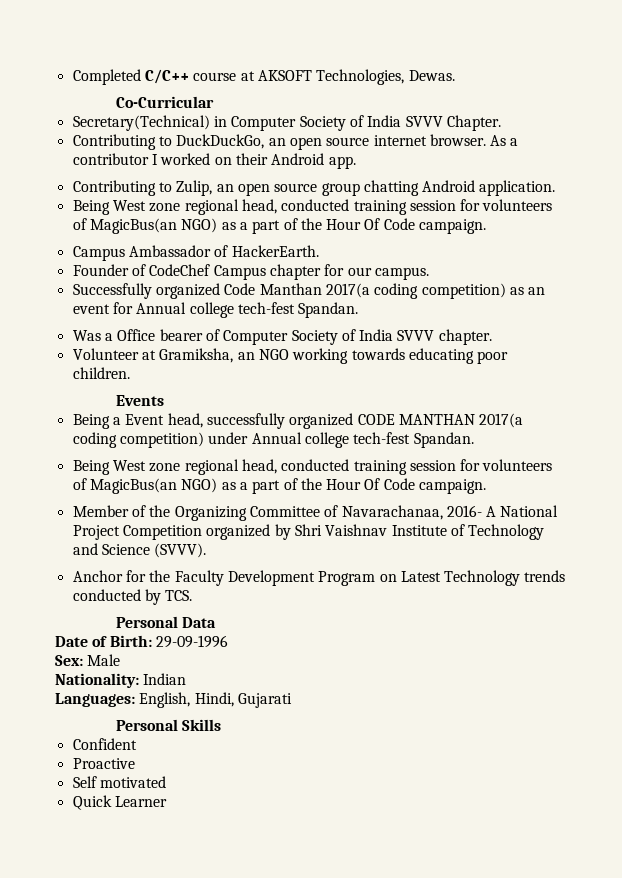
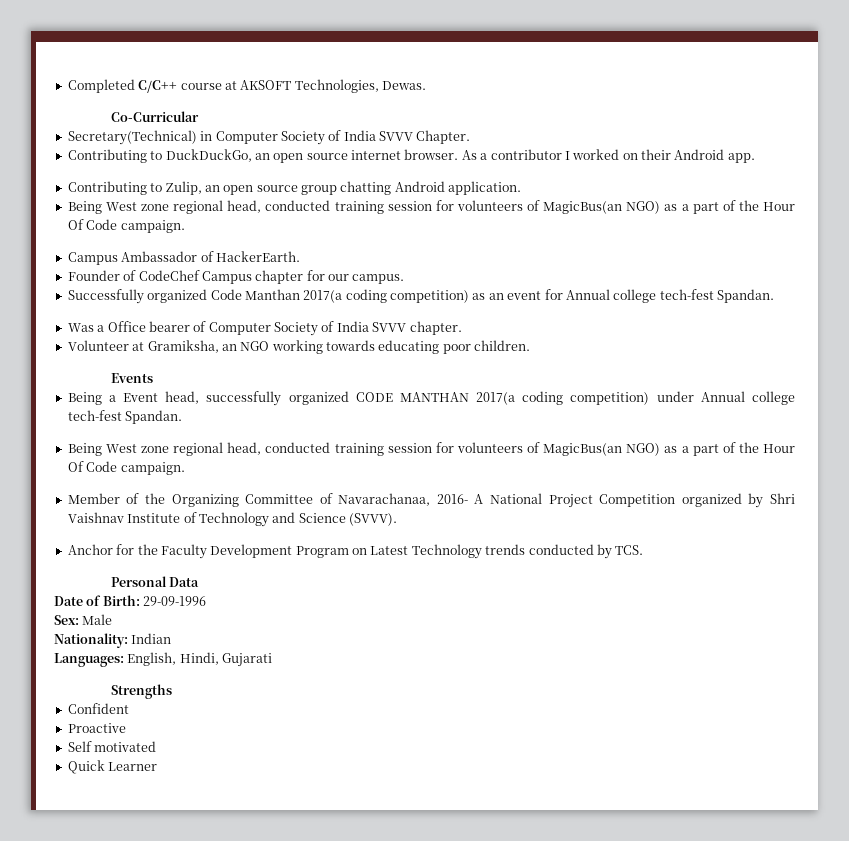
[115,719,222,731] Personal Skills -> [110,684,172,699] Strengths

